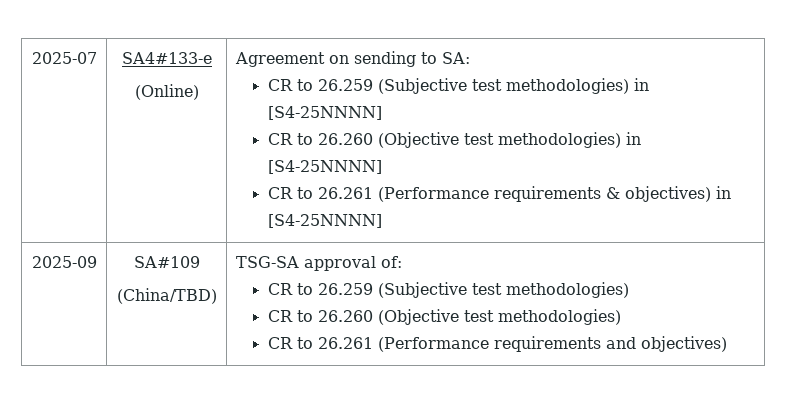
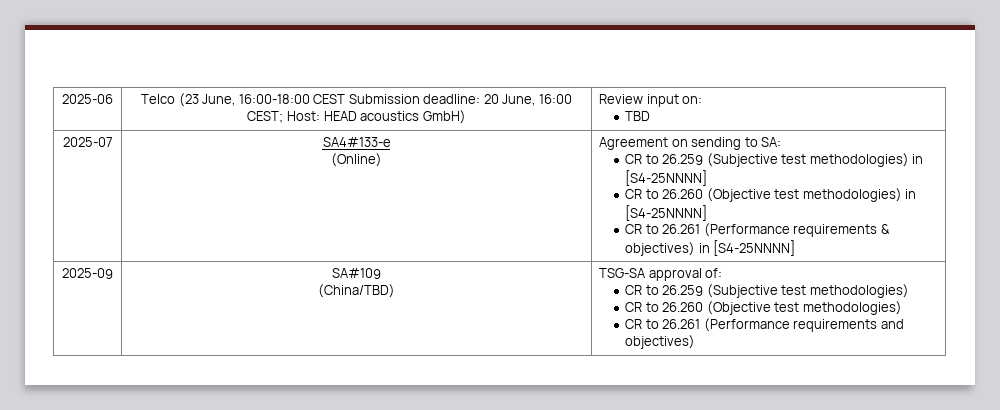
(31, 58) none -> [62,94,113,104] [141,93,572,107] [247,110,466,124] [599,94,703,107] [625,111,651,121] 2025-06 | Telco (23 June, 16:00-18:00 CEST Submission deadline: 20 June, 16:00 CEST; Host: HEAD acoustics GmbH) | Review input on: // TBD //

